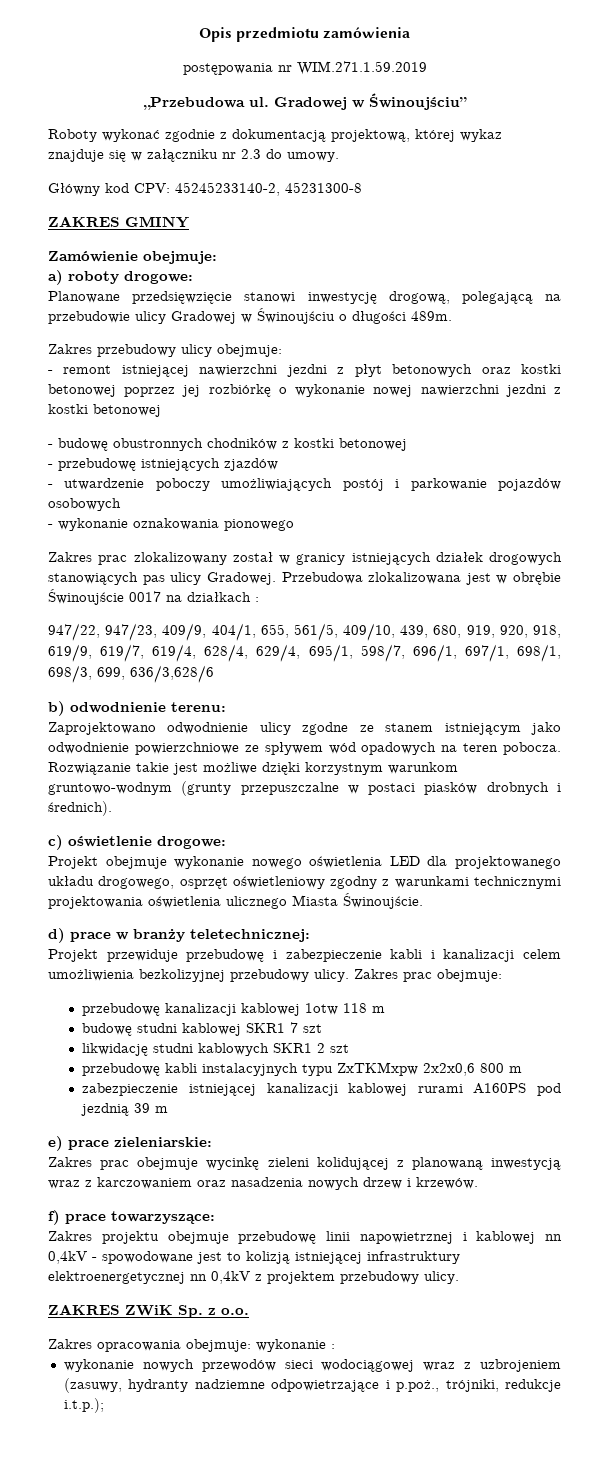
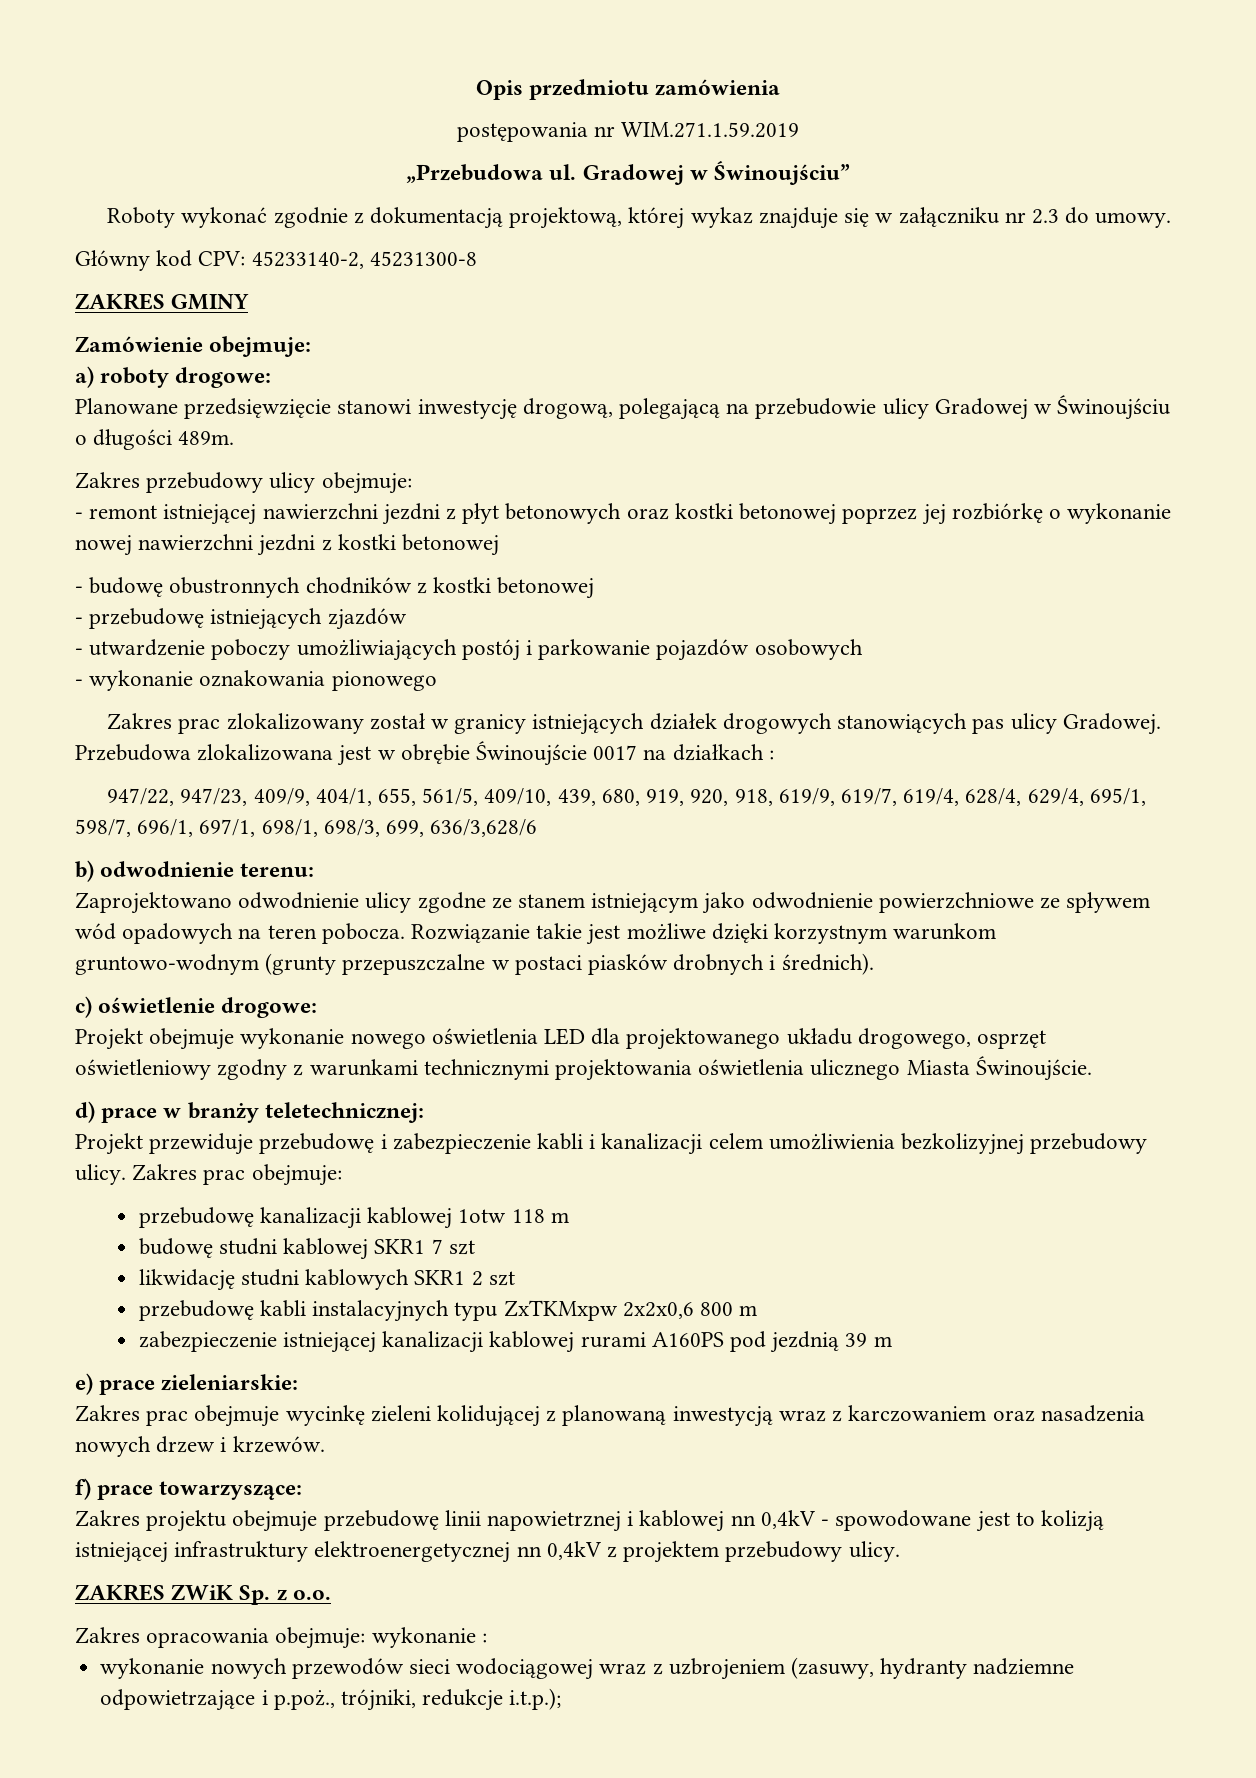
[175,182,280,196] 45245233140-2, -> [251,251,364,269] 45233140-2,

